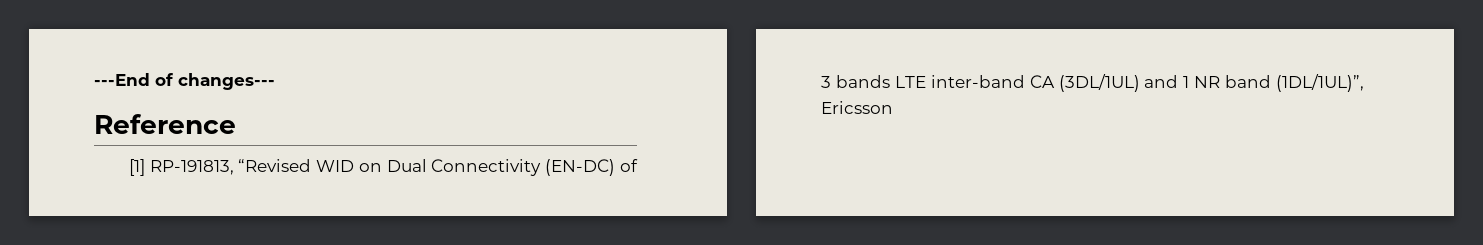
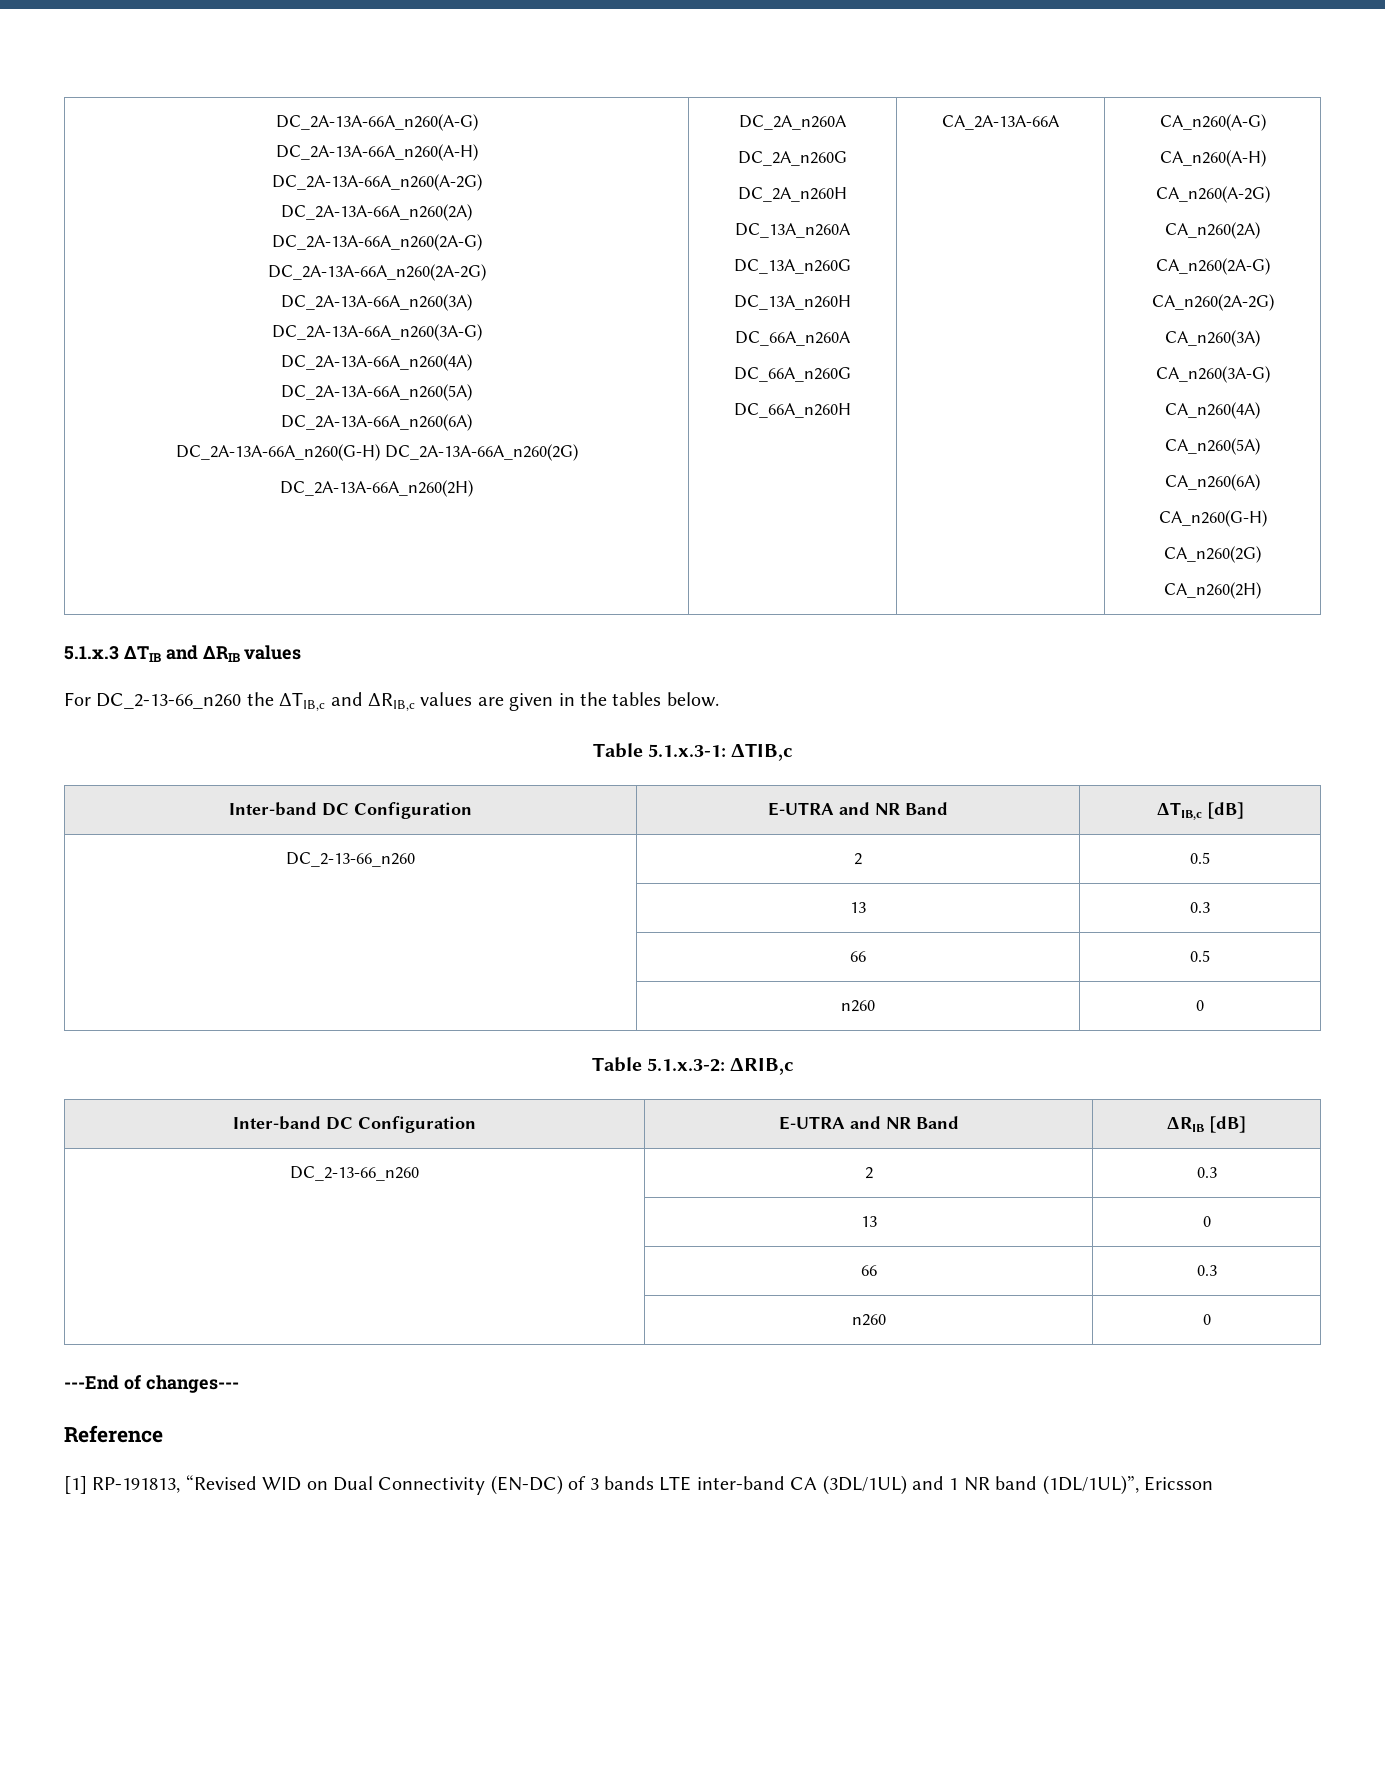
(94, 79) none -> [275,114,478,131] [275,144,478,161] [271,174,482,191] [281,204,472,221] [271,234,482,251] [267,264,486,281] [281,294,472,311] [271,324,482,341] [281,354,472,371] [281,384,472,401] [281,414,472,431] [175,444,578,461] [280,480,473,497] [739,115,847,130] [738,151,847,166] [738,187,847,202] [735,223,851,238] [734,259,851,274] [734,295,851,310] [735,331,851,346] [734,367,851,382] [734,403,851,418] [942,115,1060,130] [1159,114,1266,131] [1159,150,1266,167] [1155,186,1270,203] [1165,222,1260,239] [1155,258,1270,275] [1151,294,1274,311] [1165,330,1260,347] [1155,366,1270,383] [1165,402,1260,419] [1165,438,1260,455] [1165,474,1260,491] [1158,510,1267,527] [1164,546,1261,563] [1164,582,1261,599] [64,645,302,662] [64,692,719,711] [592,743,793,761] [228,802,472,819] [768,802,948,816] [1156,802,1244,820] [286,852,415,867] [854,853,862,865] [1190,852,1210,864] [850,902,866,913] [1190,902,1210,913] [850,951,866,962] [1190,950,1210,962] [841,1000,875,1012] [1196,1000,1204,1011] [591,1057,794,1075] [232,1116,476,1133] [778,1116,959,1130] [1167,1116,1246,1133] [290,1166,419,1181] [864,1167,873,1179] [1196,1167,1217,1178] [860,1216,877,1227] [1202,1216,1211,1227] [860,1265,877,1276] [1196,1265,1217,1276] [851,1314,886,1326] [1202,1314,1211,1325] DC_2A-13A-66A_n260(A-G) // DC_2A-13A-66A_n260(A-H) // DC_2A-13A-66A_n260(A-2G) // DC_2A-13A-66A_n260(2A) // DC_2A-13A-66A_n260(2A-G) // DC_2A-13A-66A_n260(2A-2G) // DC_2A-13A-66A_n260(3A) // DC_2A-13A-66A_n260(3A-G) // DC_2A-13A-66A_n260(4A) // DC_2A-13A-66A_n260(5A) // DC_2A-13A-66A_n260(6A) // DC_2A-13A-66A_n260(G-H) DC_2A-13A-66A_n260(2G) // DC_2A-13A-66A_n260(2H) | DC_2A_n260A // DC_2A_n260G // DC_2A_n260H // DC_13A_n260A // DC_13A_n260G // DC_13A_n260H // DC_66A_n260A // DC_66A_n260G // DC_66A_n260H | CA_2A-13A-66A | CA_n260(A-G) // CA_n260(A-H) // CA_n260(A-2G) // CA_n260(2A) // CA_n260(2A-G) // CA_n260(2A-2G) // CA_n260(3A) // CA_n260(3A-G) // CA_n260(4A) // CA_n260(5A) // CA_n260(6A) // CA_n260(G-H) // CA_n260(2G) // CA_n260(2H) // 5.1.x.3 ∆TIB and ∆RIB values // For DC_2-13-66_n260 the ΔTIB,c and ΔRIB,c values are given in the tables below. // Table 5.1.x.3-1: ΔTIB,c // Inter-band DC Configuration | E-UTRA and NR Band | ΔTIB,c [dB] // DC_2-13-66_n260 | 2 | 0.5 // | 13 | 0.3 // | 66 | 0.5 // | n260 | 0 // Table 5.1.x.3-2: ΔRIB,c // Inter-band DC Configuration | E-UTRA and NR Band | ΔRIB [dB] // DC_2-13-66_n260 | 2 | 0.3 // | 13 | 0 // | 66 | 0.3 // | n260 | 0 //

